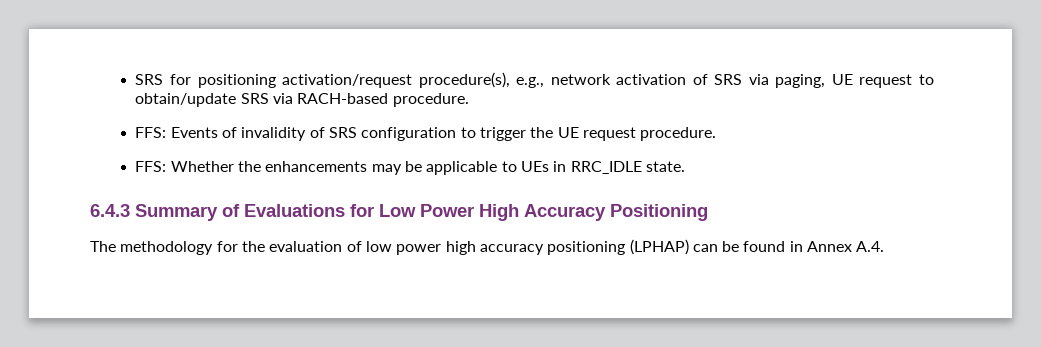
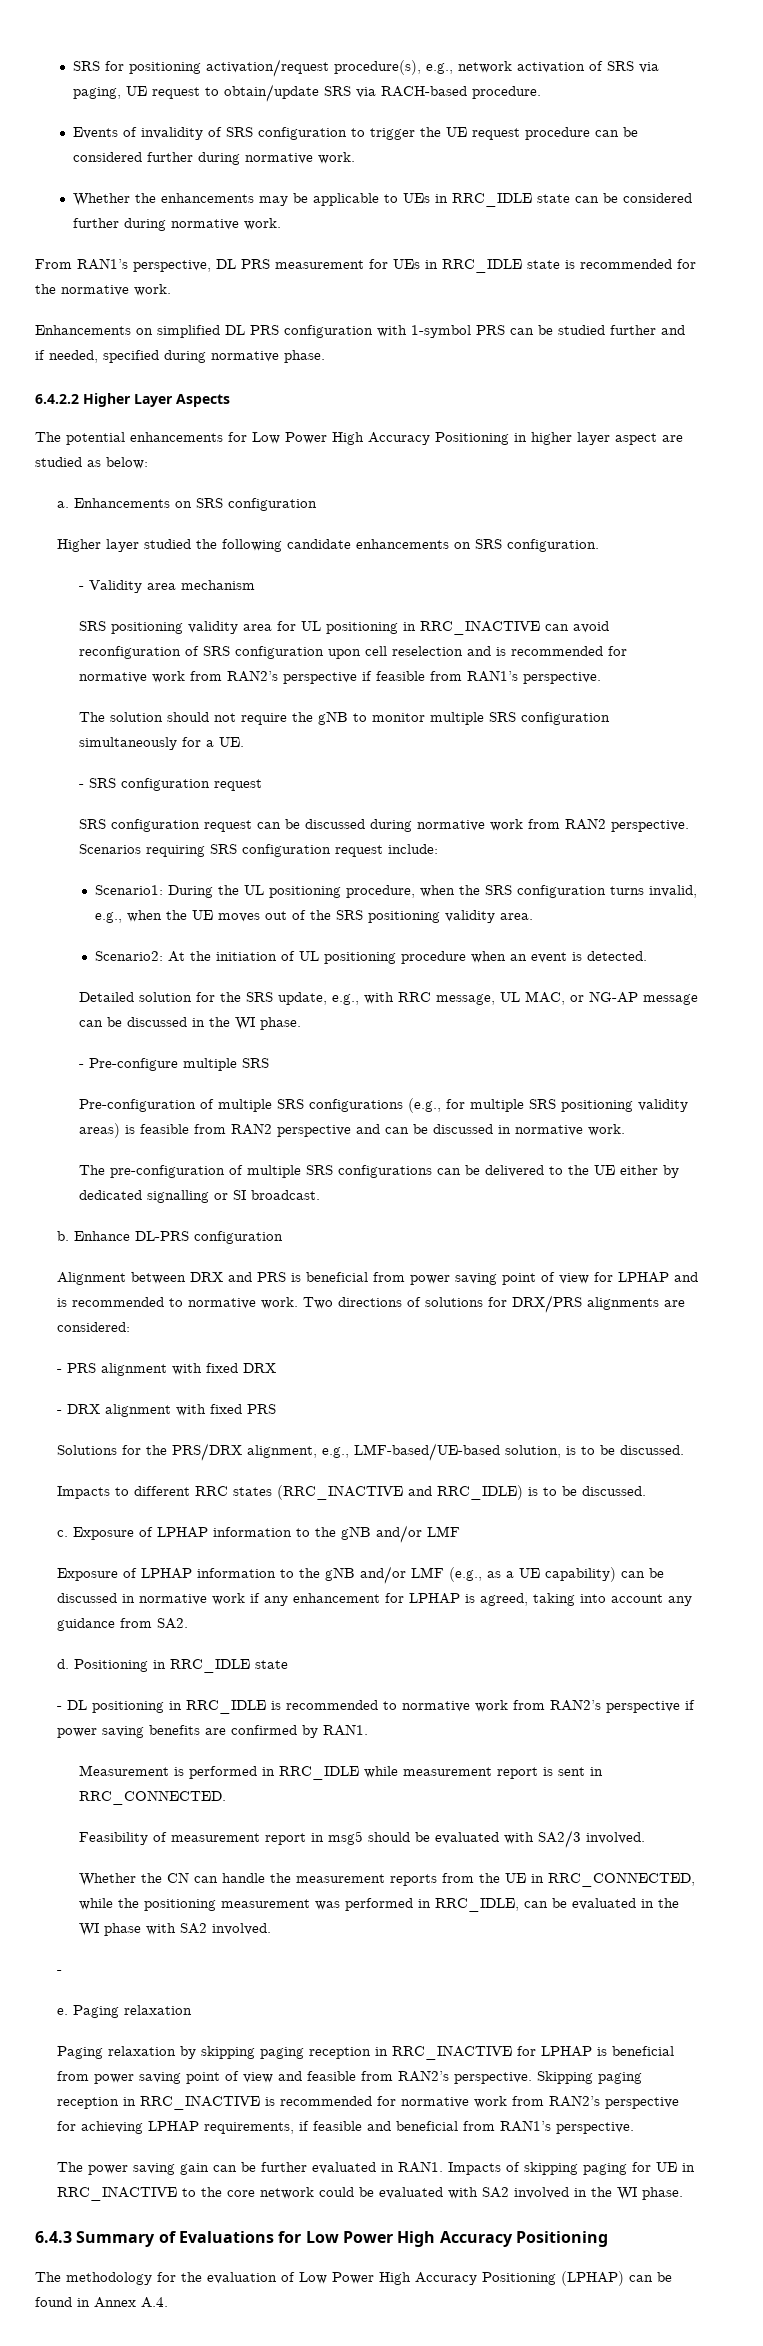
[135,127,167,138] FFS: -> (541, 92) none
[640,127,717,141] [135,161,167,172] procedure. // FFS: -> [524,127,638,140] [72,152,355,165] procedure can be considered further during normative work. //
[645,161,685,172] state. -> [536,193,692,203] [72,218,281,231] [35,258,696,273] [35,284,171,296] [35,325,685,338] [35,350,325,363] [35,393,230,407] [35,432,683,445] [35,457,148,469] [56,498,317,511] [56,539,599,552] [78,580,255,593] [78,620,609,635] [78,646,627,659] [78,670,601,684] [78,711,610,725] [78,737,244,750] [78,778,262,791] [78,818,689,832] [78,844,438,857] [94,885,697,898] [94,910,533,923] [94,951,647,964] [78,991,698,1005] [78,1017,301,1030] [78,1058,269,1071] [78,1098,688,1113] [78,1123,625,1138] [78,1165,679,1178] [78,1190,320,1203] [56,1231,283,1244] [56,1272,698,1285] [56,1295,685,1313] [56,1322,130,1332] [56,1363,276,1376] [56,1404,276,1417] [56,1443,684,1461] [56,1485,646,1500] [56,1525,460,1543] [56,1566,664,1584] [56,1593,692,1606] [56,1618,188,1631] [56,1659,288,1673] [56,1699,695,1714] [56,1724,368,1738] [78,1765,603,1780] [78,1790,226,1805] [78,1830,645,1848] [78,1872,695,1887] [78,1898,679,1912] [78,1923,271,1936] [56,1970,62,1974] [56,2005,192,2018] [56,2045,674,2060] [56,2070,642,2084] [56,2095,679,2110] [56,2120,634,2134] [56,2161,695,2175] [56,2186,683,2201] state can be considered further during normative work. // From RAN1’s perspective, DL PRS measurement for UEs in RRC_IDLE state is recommended for the normative work. // Enhancements on simplified DL PRS configuration with 1-symbol PRS can be studied further and if needed, specified during normative phase. // 6.4.2.2 Higher Layer Aspects // The potential enhancements for Low Power High Accuracy Positioning in higher layer aspect are studied as below: // a. Enhancements on SRS configuration // Higher layer studied the following candidate enhancements on SRS configuration. // - Validity area mechanism // SRS positioning validity area for UL positioning in RRC_INACTIVE can avoid reconfiguration of SRS configuration upon cell reselection and is recommended for normative work from RAN2’s perspective if feasible from RAN1’s perspective. // The solution should not require the gNB to monitor multiple SRS configuration simultaneously for a UE. // - SRS configuration request // SRS configuration request can be discussed during normative work from RAN2 perspective. Scenarios requiring SRS configuration request include: // Scenario1: During the UL positioning procedure, when the SRS configuration turns invalid, e.g., when the UE moves out of the SRS positioning validity area. // Scenario2: At the initiation of UL positioning procedure when an event is detected. // Detailed solution for the SRS update, e.g., with RRC message, UL MAC, or NG-AP message can be discussed in the WI phase. // - Pre-configure multiple SRS // Pre-configuration of multiple SRS configurations (e.g., for multiple SRS positioning validity areas) is feasible from RAN2 perspective and can be discussed in normative work. // The pre-configuration of multiple SRS configurations can be delivered to the UE either by dedicated signalling or SI broadcast. // b. Enhance DL-PRS configuration // Alignment between DRX and PRS is beneficial from power saving point of view for LPHAP and is recommended to normative work. Two directions of solutions for DRX/PRS alignments are considered: // - PRS alignment with fixed DRX // - DRX alignment with fixed PRS // Solutions for the PRS/DRX alignment, e.g., LMF-based/UE-based solution, is to be discussed. // Impacts to different RRC states (RRC_INACTIVE and RRC_IDLE) is to be discussed. // c. Exposure of LPHAP information to the gNB and/or LMF // Exposure of LPHAP information to the gNB and/or LMF (e.g., as a UE capability) can be discussed in normative work if any enhancement for LPHAP is agreed, taking into account any guidance from SA2. // d. Positioning in RRC_IDLE state // - DL positioning in RRC_IDLE is recommended to normative work from RAN2’s perspective if power saving benefits are confirmed by RAN1. // Measurement is performed in RRC_IDLE while measurement report is sent in RRC_CONNECTED. // Feasibility of measurement report in msg5 should be evaluated with SA2/3 involved. // Whether the CN can handle the measurement reports from the UE in RRC_CONNECTED, while the positioning measurement was performed in RRC_IDLE, can be evaluated in the WI phase with SA2 involved. // - // e. Paging relaxation // Paging relaxation by skipping paging reception in RRC_INACTIVE for LPHAP is beneficial from power saving point of view and feasible from RAN2’s perspective. Skipping paging reception in RRC_INACTIVE is recommended for normative work from RAN2’s perspective for achieving LPHAP requirements, if feasible and beneficial from RAN1’s perspective. // The power saving gain can be further evaluated in RAN1. Impacts of skipping paging for UE in RRC_INACTIVE to the core network could be evaluated with SA2 involved in the WI phase.
[365,241,626,255] low power high accuracy positioning -> [299,2272,556,2285] Low Power High Accuracy Positioning

